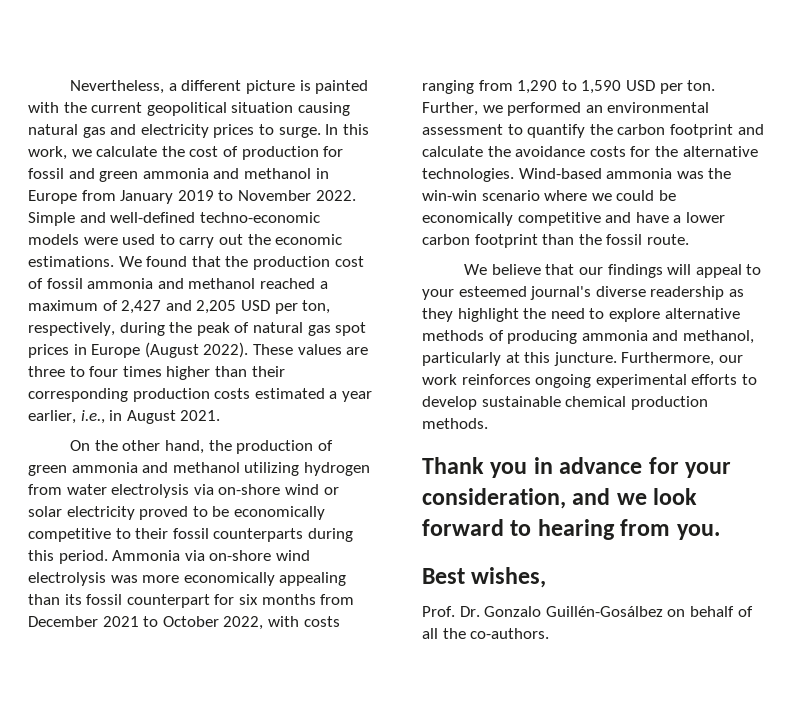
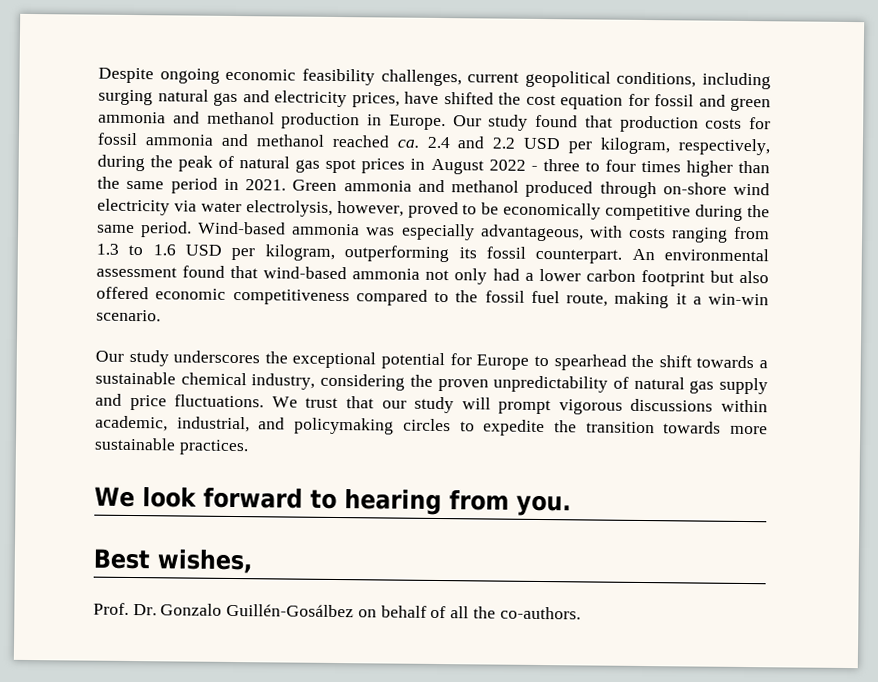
[70,80,369,94] [28,102,350,116] [28,124,369,138] [28,146,319,160] Nevertheless, a different picture is painted with the current geopolitical situation causing natural gas and electricity prices to surge. In this work, we calculate the cost of production -> [98,67,771,90] [98,89,623,110] Despite ongoing economic feasibility challenges, current geopolitical conditions, including surging natural gas and electricity prices, have shifted the cost equation
[315,168,329,179] [28,190,356,204] [28,212,320,226] [28,234,343,248] [28,256,364,270] [28,278,43,289] in Europe from January 2019 to November 2022. Simple and well-defined techno-economic models were used to carry out the economic estimations. We found that the production cost of -> [281,112,771,133] production in Europe. Our study found that production costs for
[319,281,328,289] [28,300,331,314] a maximum of 2,427 and 2,205 USD per ton, -> [396,136,671,155] ca. 2.4 and 2.2 USD per kilogram,
[91,342,369,358] Europe (August 2022). These values are -> [430,158,538,175] August 2022 -
[251,366,285,377] [28,388,372,402] [28,410,221,424] [70,440,333,454] [28,462,370,476] [28,484,339,498] [28,506,135,520] their corresponding production costs estimated a year earlier, i.e., in August 2021. // On the other hand, the production of green ammonia and methanol utilizing hydrogen from water electrolysis via on-shore wind or solar electricity -> [97,176,770,199] [97,198,404,217] the same period in 2021. Green ammonia and methanol produced through on-shore wind electricity via water electrolysis, however,
[115,528,353,542] [28,550,310,564] [28,572,347,586] [28,594,355,608] [28,616,340,630] [422,80,716,94] [422,102,710,116] [422,124,764,138] [422,146,758,157] [422,168,732,182] [422,190,676,201] [422,212,725,226] [422,234,689,248] [464,264,762,278] [422,286,744,300] [422,308,740,322] [422,330,754,344] [422,352,743,366] [422,374,757,388] [422,396,708,410] [422,418,488,429] [422,457,732,478] [422,488,647,509] to their fossil counterparts during this period. Ammonia via on-shore wind electrolysis was more economically appealing than its fossil counterpart for six months from December 2021 to October 2022, with costs ranging from 1,290 to 1,590 USD per ton. Further, we performed an environmental assessment to quantify the carbon footprint and calculate the avoidance costs for the alternative technologies. Wind-based ammonia was the win-win scenario where we could be economically competitive and have a lower carbon footprint than the fossil route. // We believe that our findings will appeal to your esteemed journal's diverse readership as they highlight the need to explore alternative methods of producing ammonia and methanol, particularly at this juncture. Furthermore, our work reinforces ongoing experimental efforts to develop sustainable chemical production methods. // Thank you in advance for your consideration, and we -> [695,204,770,221] [97,221,771,243] [96,243,769,264] [96,265,770,287] [96,286,769,309] [96,309,161,322] [95,349,769,371] [95,371,769,395] [95,393,768,415] [95,415,768,437] [94,437,249,456] [94,486,135,508] during the same period. Wind-based ammonia was especially advantageous, with costs ranging from 1.3 to 1.6 USD per kilogram, outperforming its fossil counterpart. An environmental assessment found that wind-based ammonia not only had a lower carbon footprint but also offered economic competitiveness compared to the fossil fuel route, making it a win-win scenario. // Our study underscores the exceptional potential for Europe to spearhead the shift towards a sustainable chemical industry, considering the proven unpredictability of natural gas supply and price fluctuations. We trust that our study will prompt vigorous discussions within academic, industrial, and policymaking circles to expedite the transition towards more sustainable practices. // We

